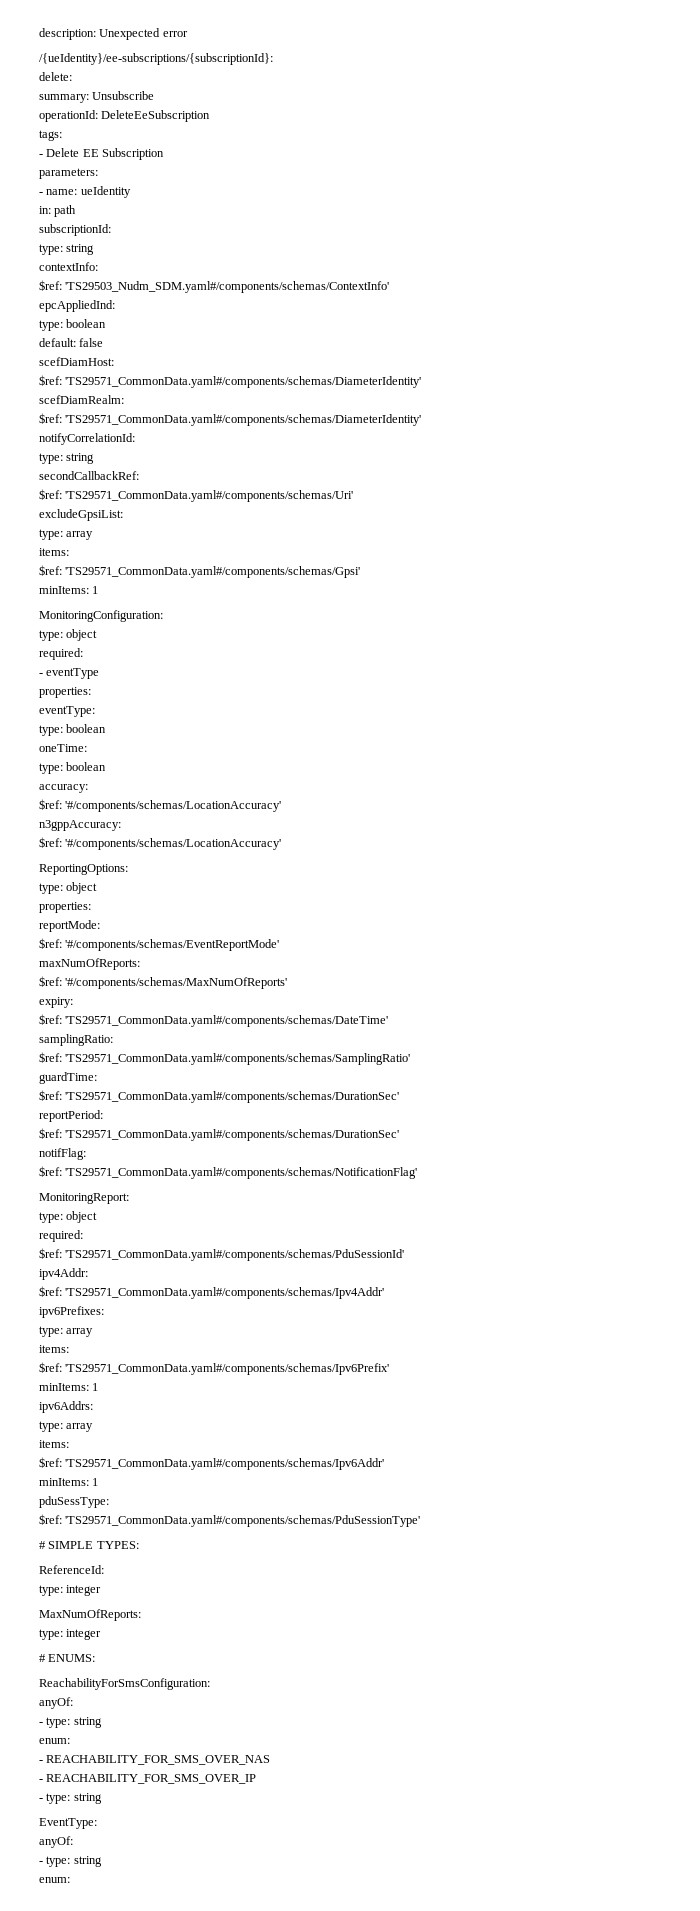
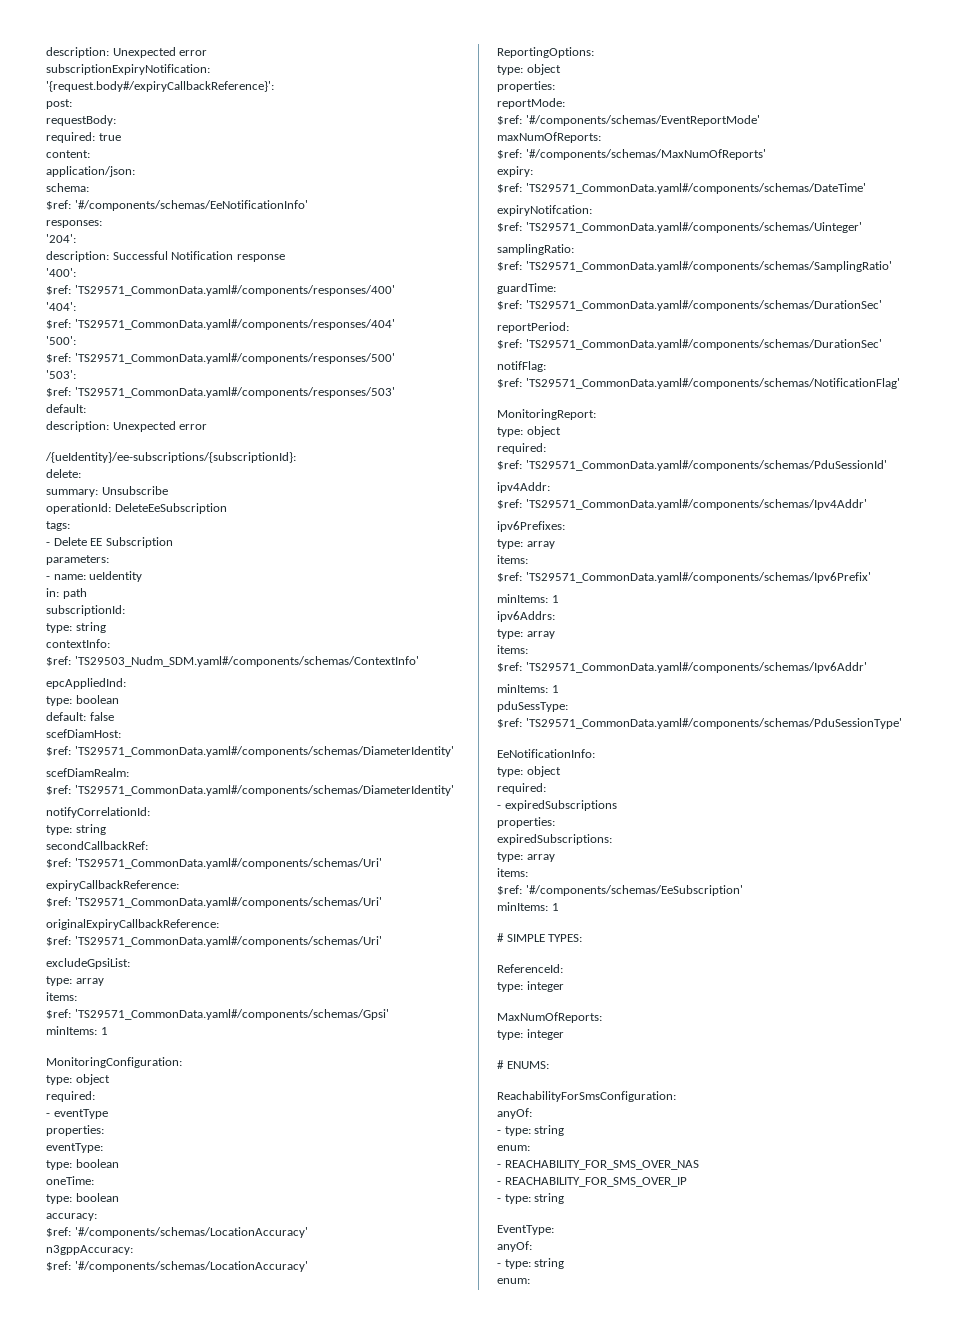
[39,28,188,40] description: Unexpected error -> [46,47,208,58] [46,64,210,75] [46,81,274,92] [46,99,72,109] [46,115,116,126] [46,132,121,143] [46,150,90,158] [46,166,135,177] [46,183,89,192] [46,200,308,211] [46,220,102,228] [46,234,76,243] [46,251,285,262] [46,268,76,277] [46,285,395,296] [46,302,76,311] [46,319,395,330] [46,336,76,345] [46,353,395,364] [46,370,76,379] [46,387,395,398] [46,404,86,413] [46,421,208,432] description: Unexpected error // subscriptionExpiryNotification: // '{request.body#/expiryCallbackReference}': // post: // requestBody: // required: true // content: // application/json: // schema: // $ref: '#/components/schemas/EeNotificationInfo' // responses: // '204': // description: Successful Notification response // '400': // $ref: 'TS29571_CommonData.yaml#/components/responses/400' // '404': // $ref: 'TS29571_CommonData.yaml#/components/responses/404' // '500': // $ref: 'TS29571_CommonData.yaml#/components/responses/500' // '503': // $ref: 'TS29571_CommonData.yaml#/components/responses/503' // default: // description: Unexpected error
(354, 496) none -> [46,880,179,891] [46,897,382,908] [46,919,219,930] [46,936,382,947] // expiryCallbackReference: // $ref: 'TS29571_CommonData.yaml#/components/schemas/Uri' // originalExpiryCallbackReference: // $ref: 'TS29571_CommonData.yaml#/components/schemas/Uri'
(389, 1021) none -> [497,205,592,216] [497,222,862,233] // expiryNotifcation: // $ref: 'TS29571_CommonData.yaml#/components/schemas/Uinteger'
(421, 1521) none -> [497,749,595,758] [497,766,561,777] [497,783,546,794] [497,800,617,811] [497,817,555,828] [497,834,612,845] [497,852,555,862] [497,868,528,877] [497,885,743,896] [497,902,559,911] // EeNotificationInfo: // type: object // required: // - expiredSubscriptions // properties: // expiredSubscriptions: // type: array // items: // $ref: '#/components/schemas/EeSubscription' // minItems: 1

